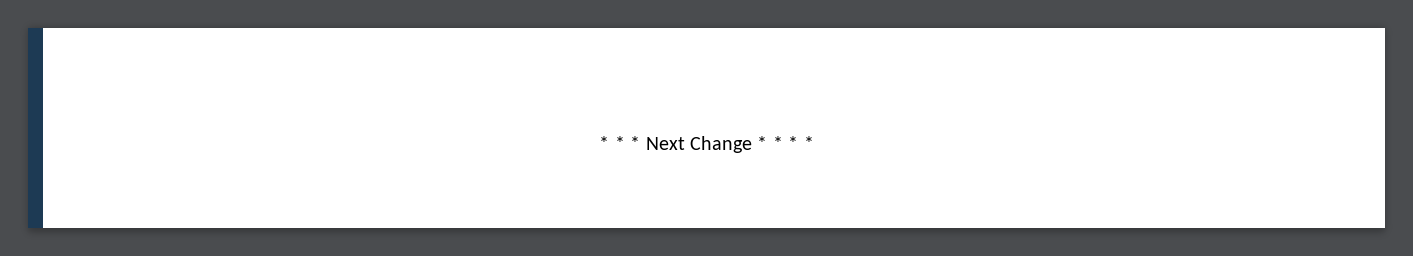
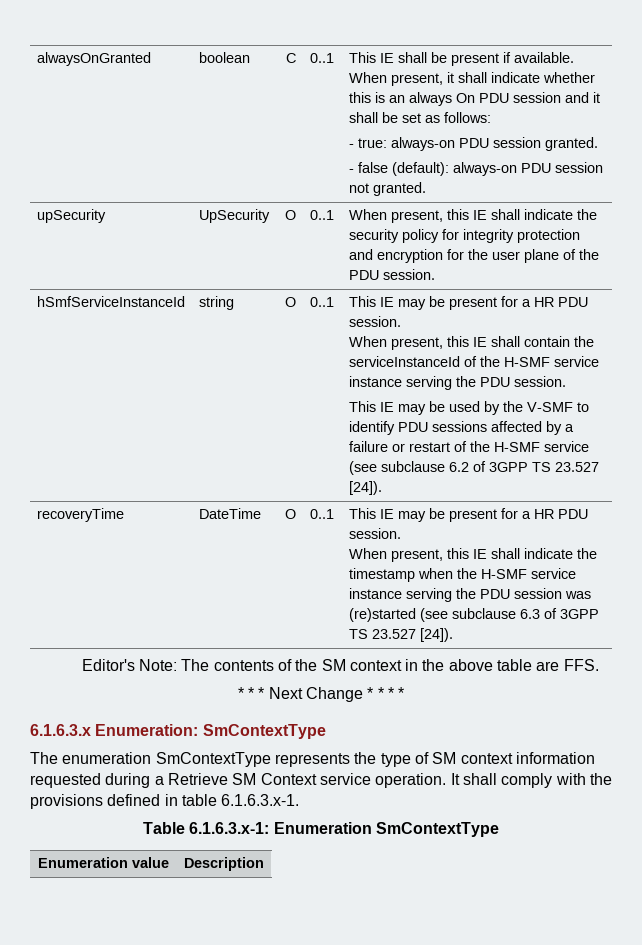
(599, 143) none -> [36,52,151,66] [198,52,250,63] [285,53,296,63] [309,53,334,63] [348,52,574,66] [348,72,595,86] [348,92,600,106] [348,112,491,123] [348,137,598,151] [348,162,603,176] [348,182,426,196] [36,209,106,223] [198,209,270,223] [285,210,296,220] [309,210,334,220] [348,209,597,223] [348,229,580,243] [348,249,599,263] [348,269,435,280] [36,296,185,307] [198,296,234,310] [285,297,296,307] [309,297,334,307] [348,296,588,310] [348,316,401,327] [348,336,594,350] [348,356,599,367] [348,376,566,390] [348,401,589,415] [348,421,574,435] [348,441,589,452] [348,461,599,475] [348,481,382,495] [36,508,124,522] [198,508,261,519] [285,509,296,519] [309,509,334,519] [348,508,588,522] [348,528,401,539] [348,548,597,562] [348,568,576,582] [348,588,591,602] [348,608,599,622] [348,628,453,642] [81,659,599,671] alwaysOnGranted | boolean | C | 0..1 | This IE shall be present if available. When present, it shall indicate whether this is an always On PDU session and it shall be set as follows: // - true: always-on PDU session granted. // - false (default): always-on PDU session not granted. // upSecurity | UpSecurity | O | 0..1 | When present, this IE shall indicate the security policy for integrity protection and encryption for the user plane of the PDU session. // hSmfServiceInstanceId | string | O | 0..1 | This IE may be present for a HR PDU session. // When present, this IE shall contain the serviceInstanceId of the H-SMF service instance serving the PDU session. // This IE may be used by the V-SMF to identify PDU sessions affected by a failure or restart of the H-SMF service (see subclause 6.2 of 3GPP TS 23.527 [24]). // recoveryTime | DateTime | O | 0..1 | This IE may be present for a HR PDU session. // When present, this IE shall indicate the timestamp when the H-SMF service instance serving the PDU session was (re)started (see subclause 6.3 of 3GPP TS 23.527 [24]). // Editor's Note: The contents of the SM context in the above table are FFS. //
(814, 143) none -> [30,724,326,739] [30,752,595,767] [30,773,612,788] [30,794,300,809] [143,822,499,837] [37,857,169,868] [184,857,264,871] // 6.1.6.3.x Enumeration: SmContextType // The enumeration SmContextType represents the type of SM context information requested during a Retrieve SM Context service operation. It shall comply with the provisions defined in table 6.1.6.3.x-1. // Table 6.1.6.3.x-1: Enumeration SmContextType // Enumeration value | Description

